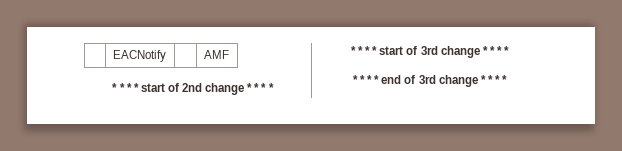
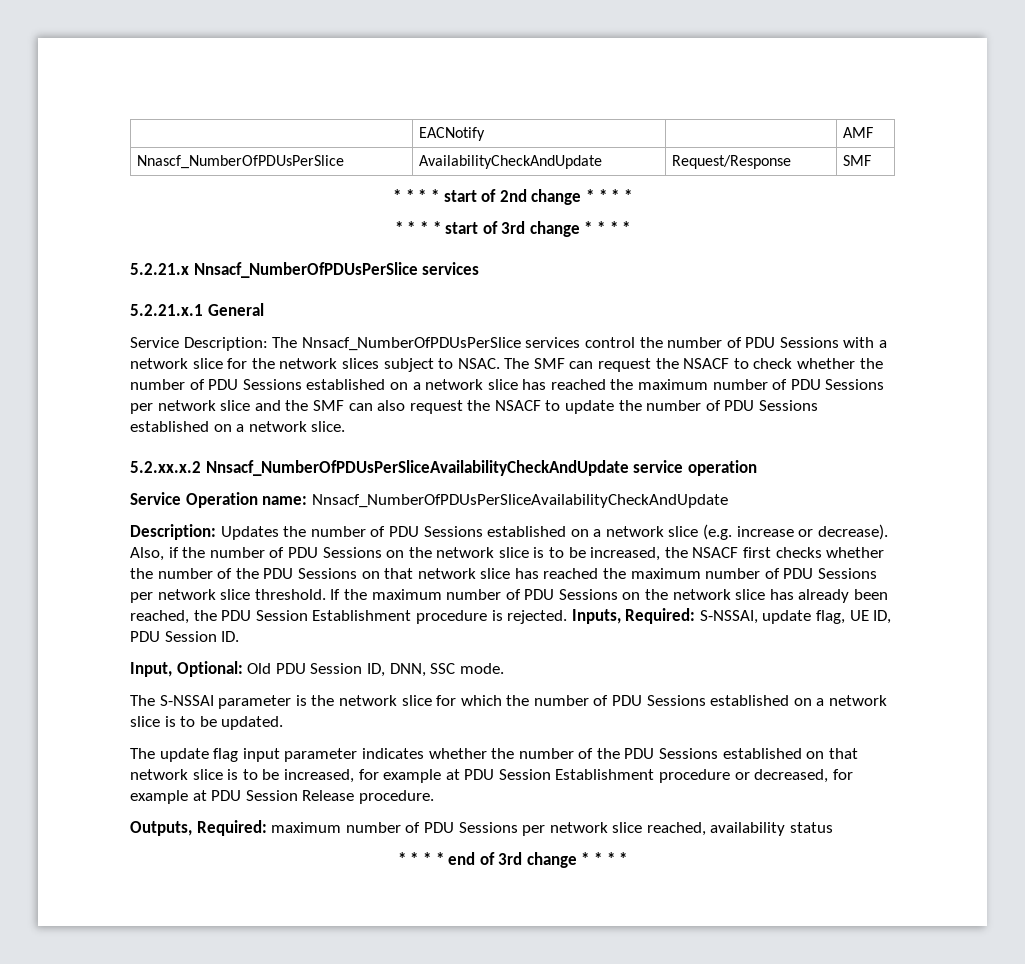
(229, 54) none -> [137,155,345,169] [419,155,603,169] [672,155,792,169] [843,155,872,166] // Nnascf_NumberOfPDUsPerSlice | AvailabilityCheckAndUpdate | Request/Response | SMF
(510, 50) none -> [130,262,480,278] [130,303,264,316] [130,337,888,351] [130,358,883,372] [130,379,885,390] [130,400,819,414] [130,421,346,432] [130,460,757,476] [130,492,728,508] [130,524,888,540] [130,547,885,561] [130,568,878,579] [130,589,889,603] [130,608,892,624] [130,631,240,642] [130,661,504,677] [130,695,888,709] [130,716,284,730] [130,748,858,762] [130,769,853,783] [130,790,434,804] [130,820,834,836] // 5.2.21.x Nnsacf_NumberOfPDUsPerSlice services // 5.2.21.x.1 General // Service Description: The Nnsacf_NumberOfPDUsPerSlice services control the number of PDU Sessions with a network slice for the network slices subject to NSAC. The SMF can request the NSACF to check whether the number of PDU Sessions established on a network slice has reached the maximum number of PDU Sessions per network slice and the SMF can also request the NSACF to update the number of PDU Sessions established on a network slice. // 5.2.xx.x.2 Nnsacf_NumberOfPDUsPerSliceAvailabilityCheckAndUpdate service operation // Service Operation name: Nnsacf_NumberOfPDUsPerSliceAvailabilityCheckAndUpdate // Description: Updates the number of PDU Sessions established on a network slice (e.g. increase or decrease). Also, if the number of PDU Sessions on the network slice is to be increased, the NSACF first checks whether the number of the PDU Sessions on that network slice has reached the maximum number of PDU Sessions per network slice threshold. If the maximum number of PDU Sessions on the network slice has already been reached, the PDU Session Establishment procedure is rejected. Inputs, Required: S-NSSAI, update flag, UE ID, PDU Session ID. // Input, Optional: Old PDU Session ID, DNN, SSC mode. // The S-NSSAI parameter is the network slice for which the number of PDU Sessions established on a network slice is to be updated. // The update flag input parameter indicates whether the number of the PDU Sessions established on that network slice is to be increased, for example at PDU Session Establishment procedure or decreased, for example at PDU Session Release procedure. // Outputs, Required: maximum number of PDU Sessions per network slice reached, availability status

